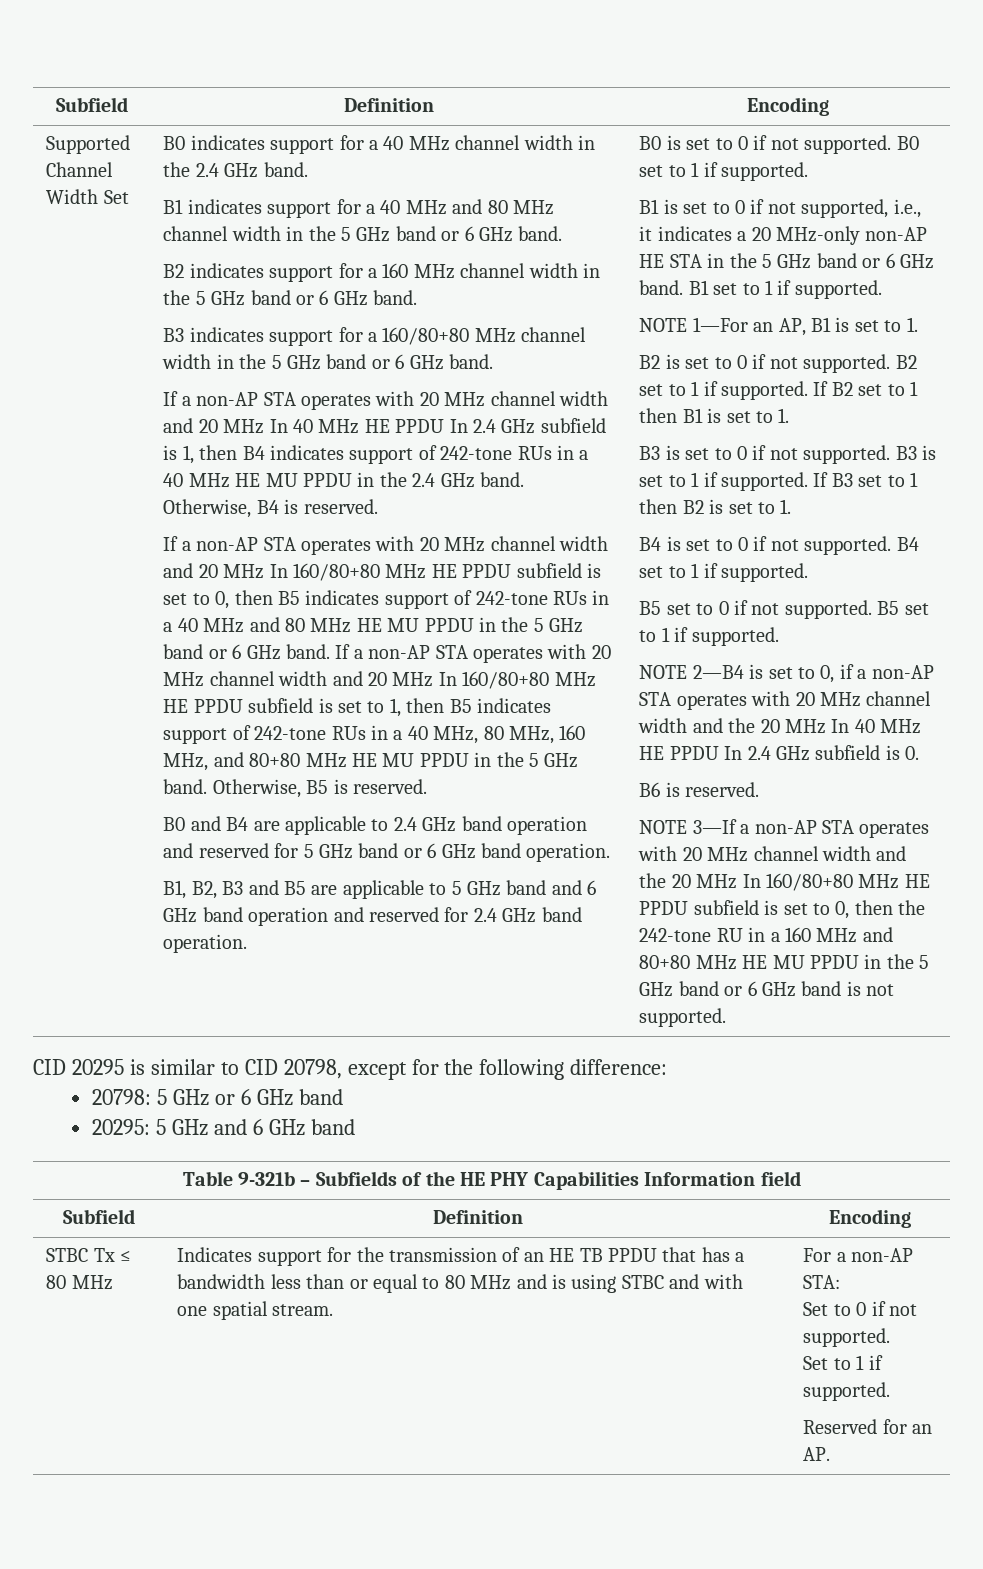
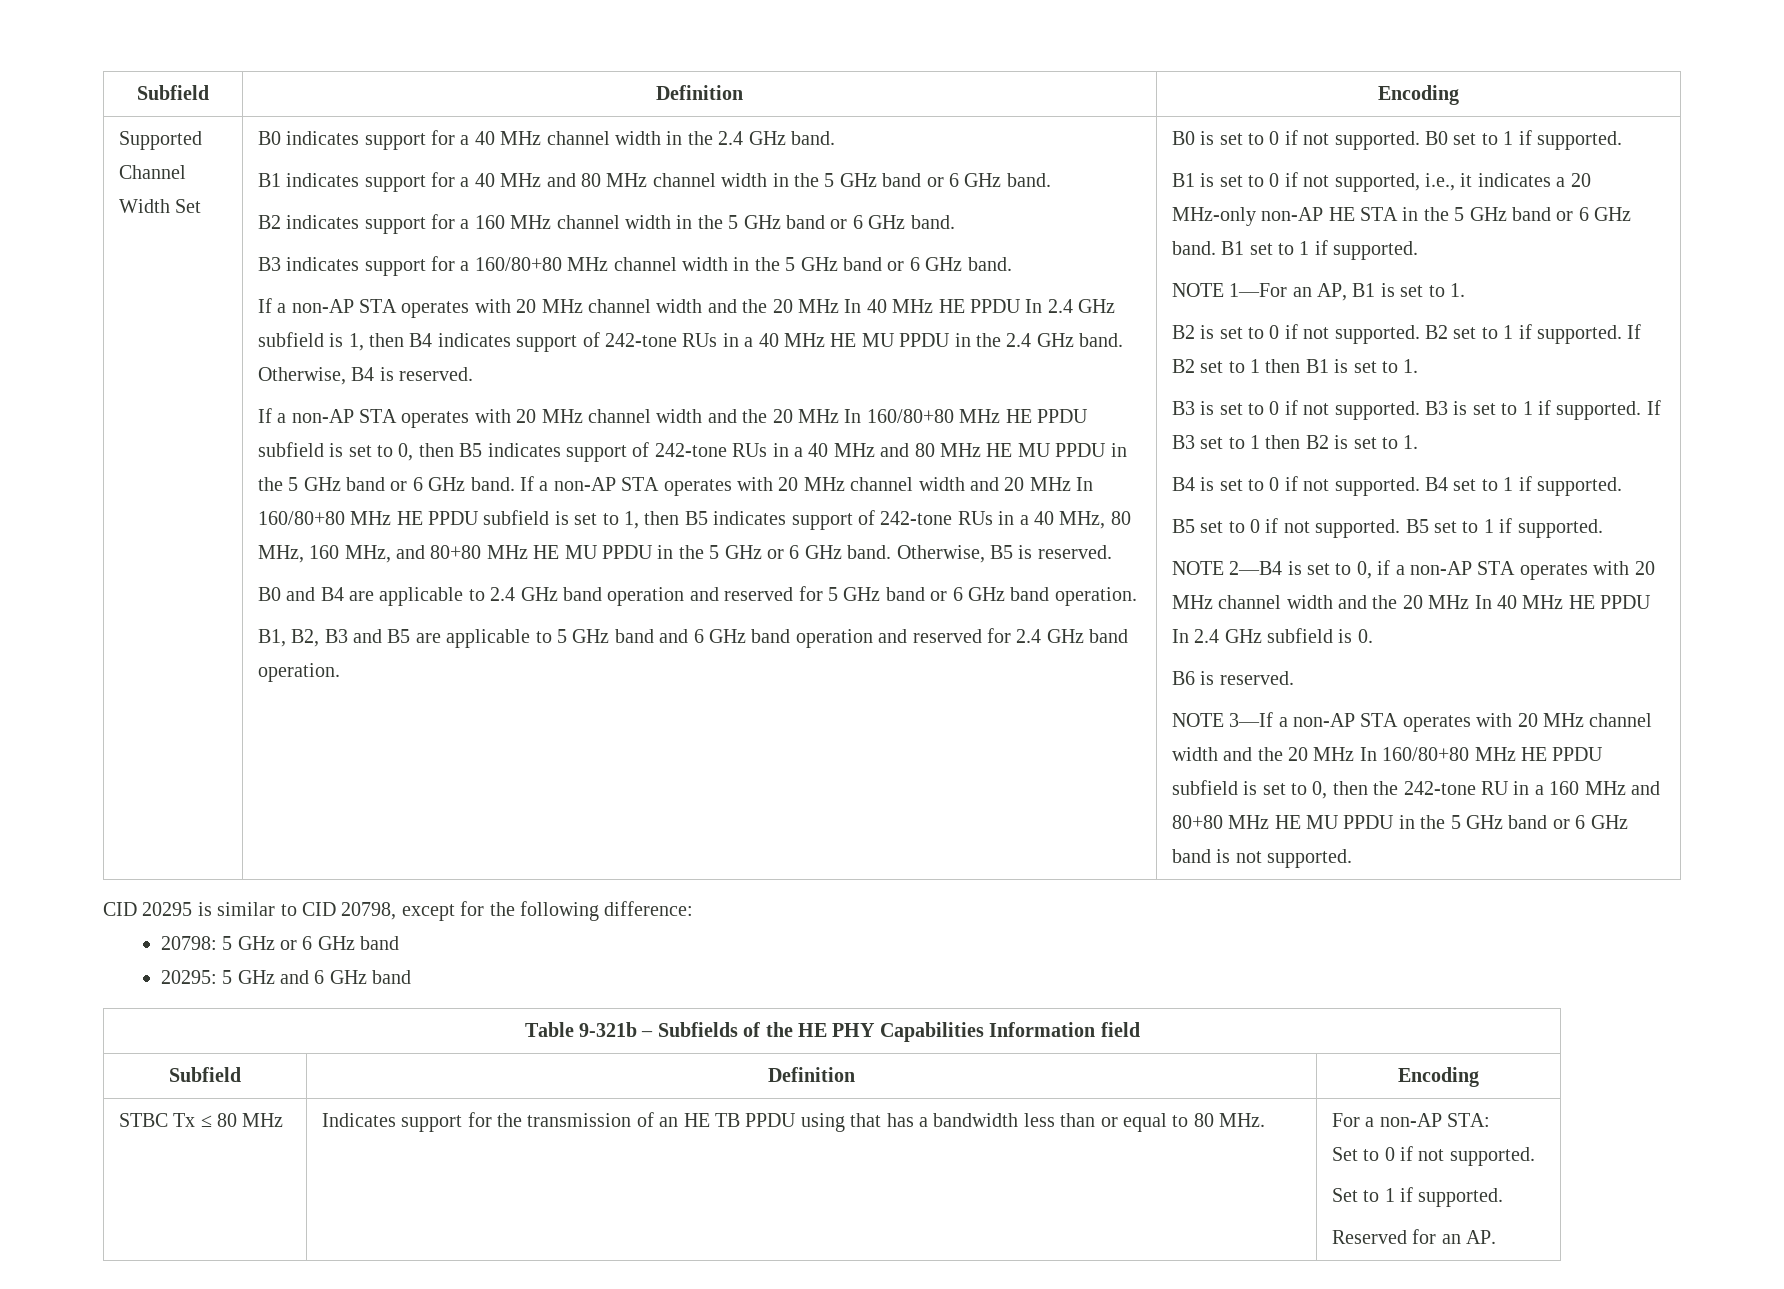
(194, 425) none -> [742,299,768,313] the
(194, 570) none -> [742,409,768,423] the
(579, 760) none -> [767,545,842,559] or 6 GHz
(657, 1255) none -> [800,1113,845,1132] using
[470,1274,743,1293] [177,1301,334,1320] MHz and is using STBC and with one spatial stream. -> [1219,1113,1266,1127] MHz.

